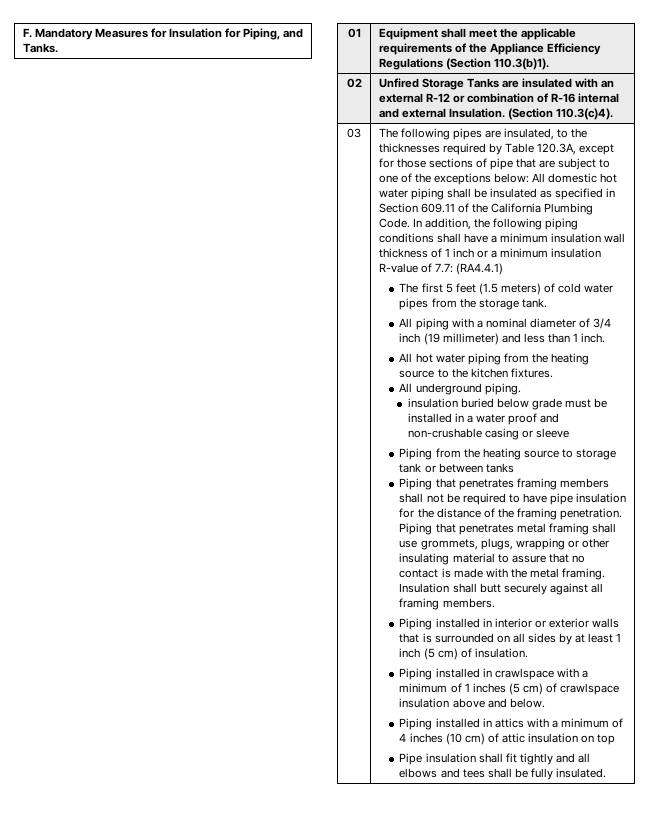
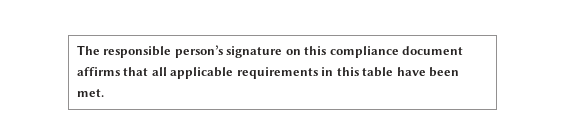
[22,28,304,40] [22,43,58,53] [347,28,361,38] [378,28,576,40] [378,43,601,55] [378,58,549,70] [346,78,362,88] [378,78,615,90] [378,93,620,103] [378,108,613,120] [347,128,361,138] [378,128,588,140] [378,143,615,155] [378,158,611,170] [378,173,618,185] [378,188,616,200] [378,203,594,215] [378,218,579,230] [378,233,626,243] [378,248,602,258] [378,263,503,275] [399,283,614,295] [399,298,547,310] [399,318,612,330] [399,333,606,345] [399,353,590,365] [399,368,553,378] [399,383,521,395] [407,398,608,410] [407,413,560,425] [407,428,569,440] [399,448,617,460] [399,463,514,473] [399,478,609,490] [399,493,627,505] [399,508,623,520] [399,523,616,535] [399,538,609,550] [399,553,585,565] [399,568,606,580] [399,583,603,595] [399,598,495,610] [399,618,620,630] [399,633,622,645] [399,648,528,660] [399,668,588,680] [399,683,620,695] [399,698,545,708] [399,718,624,730] [399,733,616,745] [399,753,591,765] [399,768,607,780] F. Mandatory Measures for Insulation for Piping, and Tanks. // 01 | Equipment shall meet the applicable requirements of the Appliance Efficiency Regulations (Section 110.3(b)1). // 02 | Unfired Storage Tanks are insulated with an external R-12 or combination of R-16 internal and external Insulation. (Section 110.3(c)4). // 03 | The following pipes are insulated, to the thicknesses required by Table 120.3A, except for those sections of pipe that are subject to one of the exceptions below: All domestic hot water piping shall be insulated as specified in Section 609.11 of the California Plumbing Code. In addition, the following piping conditions shall have a minimum insulation wall thickness of 1 inch or a minimum insulation R-value of 7.7: (RA4.4.1) // The first 5 feet (1.5 meters) of cold water pipes from the storage tank. // All piping with a nominal diameter of 3/4 inch (19 millimeter) and less than 1 inch. // All hot water piping from the heating source to the kitchen fixtures. // All underground piping. // insulation buried below grade must be installed in a water proof and non-crushable casing or sleeve // Piping from the heating source to storage tank or between tanks // Piping that penetrates framing members shall not be required to have pipe insulation for the distance of the framing penetration. Piping that penetrates metal framing shall use grommets, plugs, wrapping or other insulating material to assure that no contact is made with the metal framing. Insulation shall butt securely against all framing members. // Piping installed in interior or exterior walls that is surrounded on all sides by at least 1 inch (5 cm) of insulation. // Piping installed in crawlspace with a minimum of 1 inches (5 cm) of crawlspace insulation above and below. // Piping installed in attics with a minimum of 4 inches (10 cm) of attic insulation on top // Pipe insulation shall fit tightly and all elbows and tees shall be fully insulated. -> [76,45,464,58] [76,67,460,79] [76,89,104,97] The responsible person’s signature on this compliance document affirms that all applicable requirements in this table have been met.

